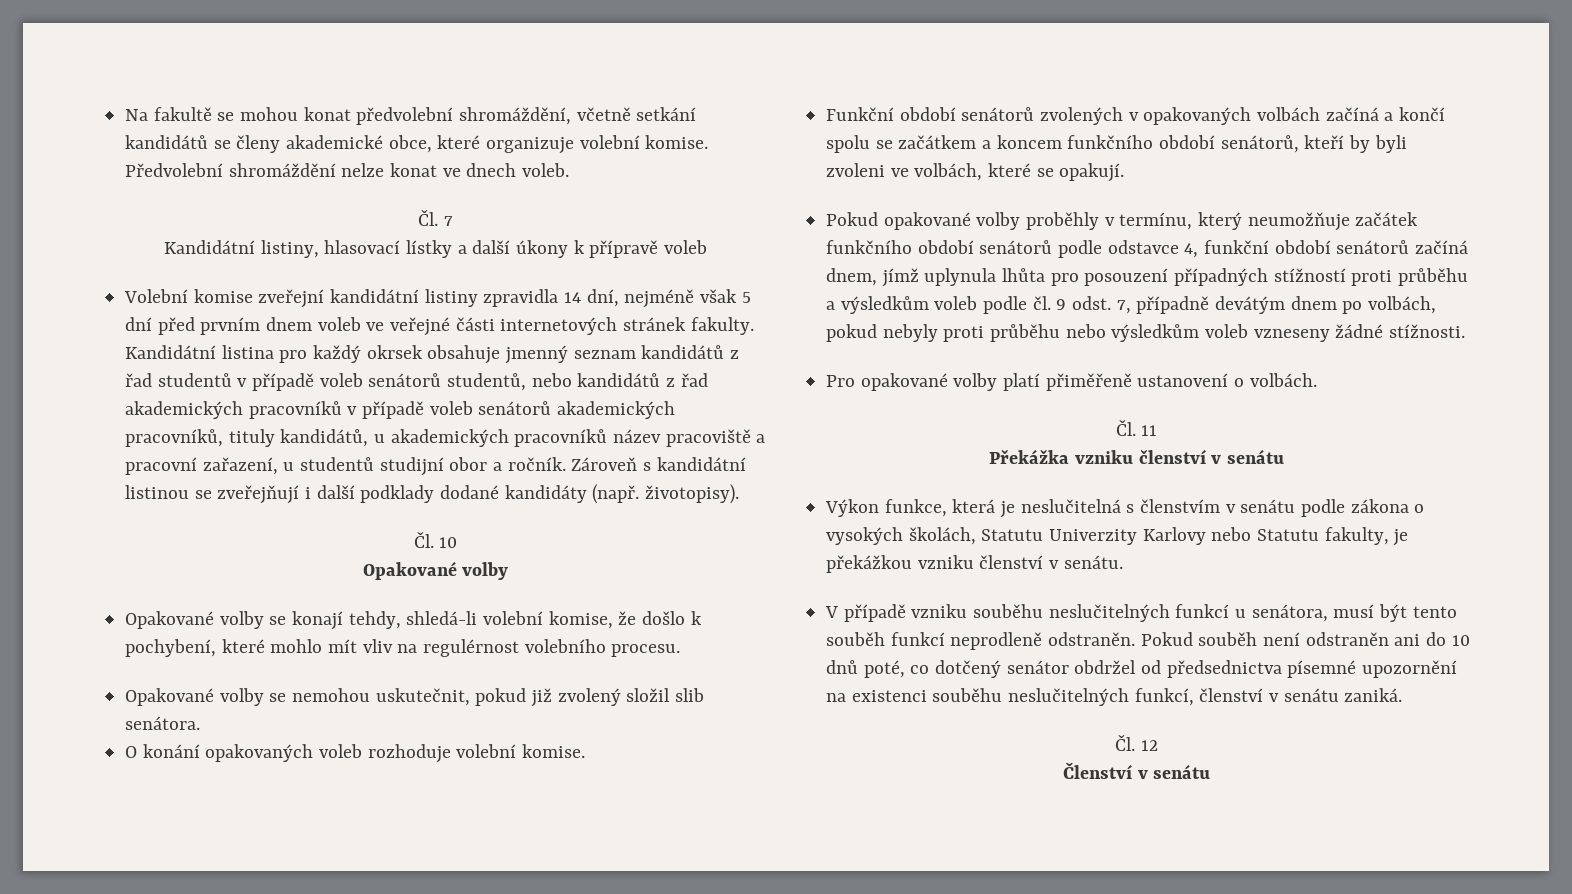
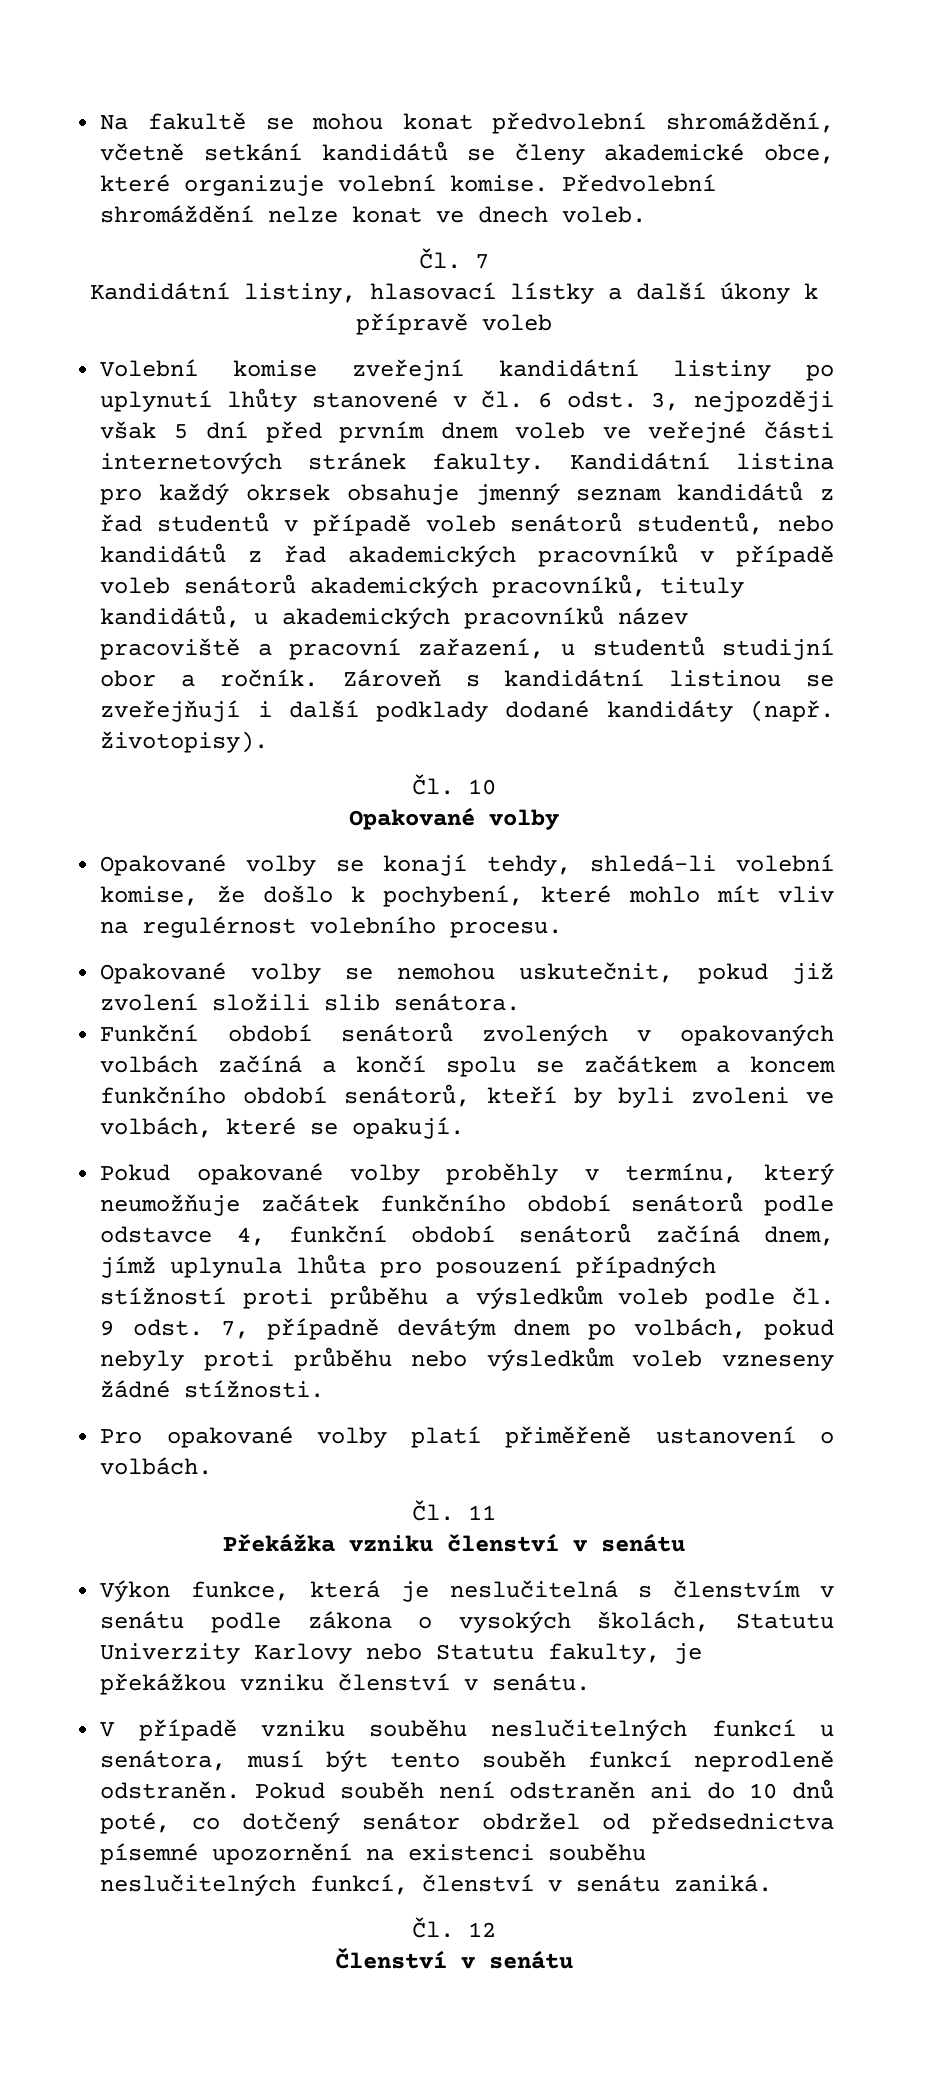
[483,289,695,308] zpravidla 14 dní, nejméně -> [806,364,835,381] [100,388,834,412] po uplynutí lhůty stanovené v čl. 6 odst. 3, nejpozději
[557,688,671,706] zvolený složil -> [100,993,311,1011] zvolení složili
[125,744,586,763] // O konání opakovaných voleb rozhoduje volební komise. -> (521, 1002) none

